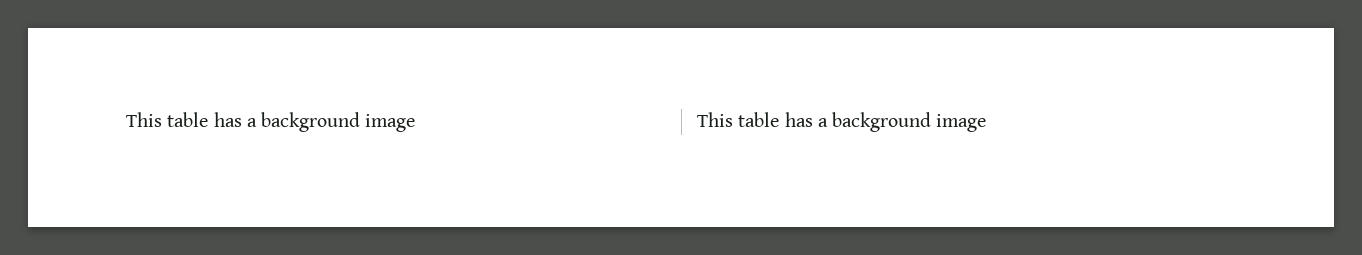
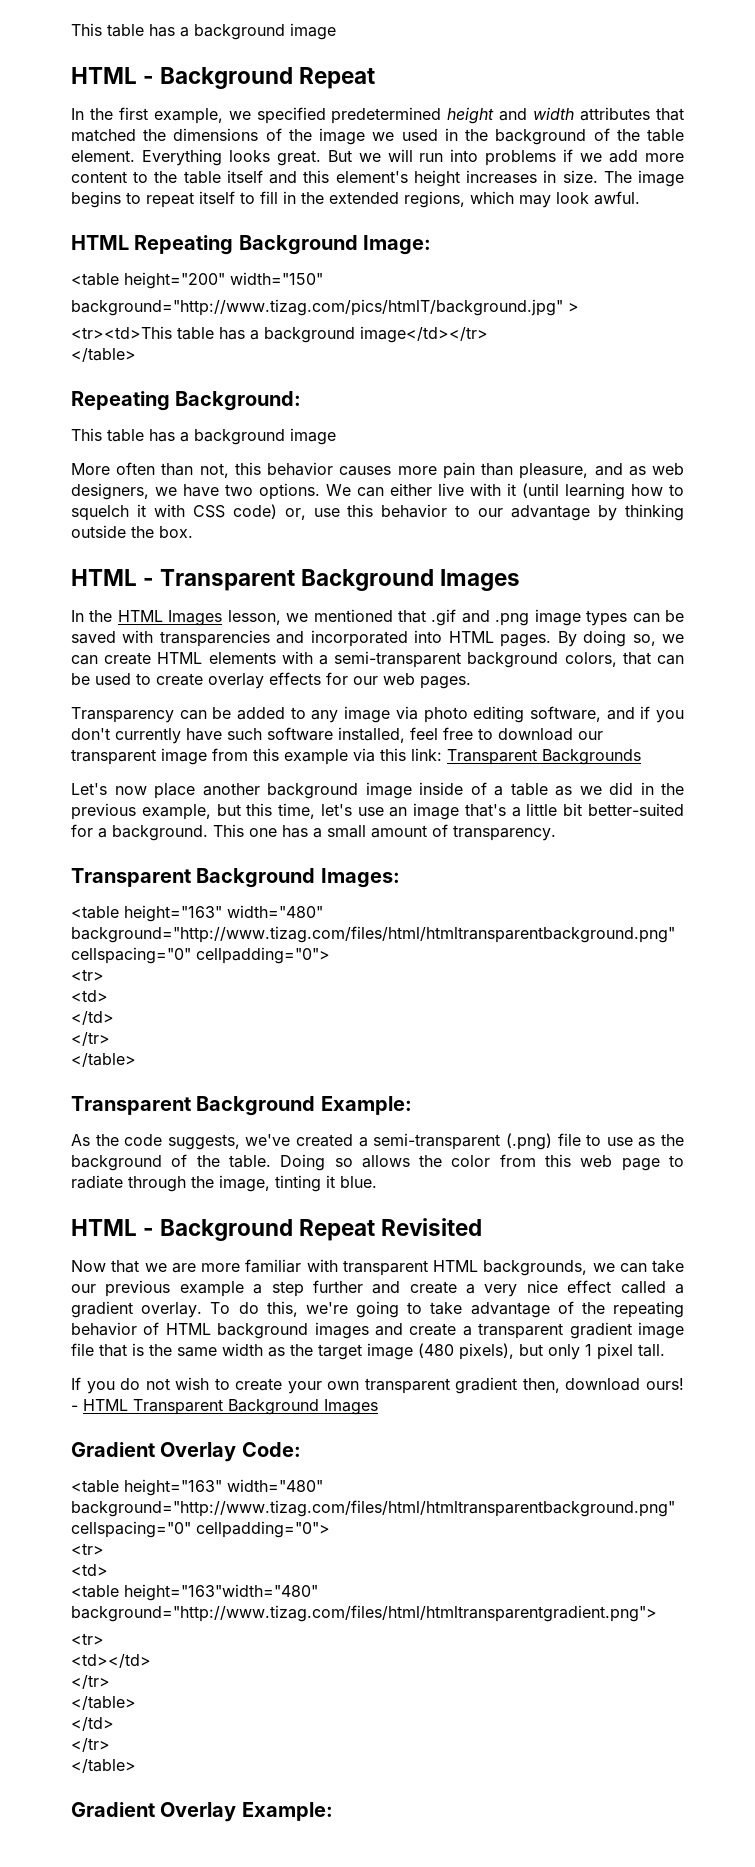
[126,112,416,132] [697,112,987,132] This table has a background image // This table has a background image -> [71,23,336,40] [71,67,376,89] [71,107,685,124] [71,128,685,145] [71,149,684,166] [71,170,684,187] [71,191,640,208] [71,235,432,255] [71,272,323,289] [71,299,579,316] [71,326,488,343] [71,348,136,362] [71,391,302,411] [71,428,336,445] [71,462,685,479] [71,483,684,500] [71,504,684,521] [71,525,193,538] [71,569,521,591] [71,609,685,626] [71,630,685,647] [71,651,684,668] [71,672,471,689] [71,706,684,723] [71,727,603,744] [71,748,641,765] [71,782,684,799] [71,803,684,820] [71,824,556,841] [71,868,400,888] [71,905,323,922] [71,926,675,943] [71,947,330,964] [71,969,104,981] [71,990,108,1002] [71,1011,114,1025] [71,1032,110,1046] [71,1053,136,1067] [71,1096,412,1116] [71,1133,685,1150] [71,1154,684,1171] [71,1175,377,1192] [71,1218,483,1241] [71,1259,684,1276] [71,1280,684,1297] [71,1301,685,1318] [71,1322,684,1339] [71,1343,665,1360] [71,1377,685,1394] [71,1399,378,1415] [71,1442,301,1462] [71,1479,323,1496] [71,1500,675,1517] [71,1521,330,1538] [71,1543,104,1555] [71,1564,108,1576] [71,1584,318,1601] [71,1605,657,1622] [71,1633,104,1645] [71,1654,151,1668] [71,1675,110,1689] [71,1696,136,1710] [71,1717,114,1731] [71,1738,110,1752] [71,1759,136,1773] [71,1802,333,1822] This table has a background image // HTML - Background Repeat // In the first example, we specified predetermined height and width attributes that matched the dimensions of the image we used in the background of the table element. Everything looks great. But we will run into problems if we add more content to the table itself and this element's height increases in size. The image begins to repeat itself to fill in the extended regions, which may look awful. // HTML Repeating Background Image: // <table height="200" width="150" // background="http://www.tizag.com/pics/htmlT/background.jpg" > // <tr><td>This table has a background image</td></tr> // </table> // Repeating Background: // This table has a background image // More often than not, this behavior causes more pain than pleasure, and as web designers, we have two options. We can either live with it (until learning how to squelch it with CSS code) or, use this behavior to our advantage by thinking outside the box. // HTML - Transparent Background Images // In the HTML Images lesson, we mentioned that .gif and .png image types can be saved with transparencies and incorporated into HTML pages. By doing so, we can create HTML elements with a semi-transparent background colors, that can be used to create overlay effects for our web pages. // Transparency can be added to any image via photo editing software, and if you don't currently have such software installed, feel free to download our transparent image from this example via this link: Transparent Backgrounds // Let's now place another background image inside of a table as we did in the previous example, but this time, let's use an image that's a little bit better-suited for a background. This one has a small amount of transparency. // Transparent Background Images: // <table height="163" width="480" background="http://www.tizag.com/files/html/htmltransparentbackground.png" cellspacing="0" cellpadding="0"> // <tr> // <td> // </td> // </tr> // </table> // Transparent Background Example: // As the code suggests, we've created a semi-transparent (.png) file to use as the background of the table. Doing so allows the color from this web page to radiate through the image, tinting it blue. // HTML - Background Repeat Revisited // Now that we are more familiar with transparent HTML backgrounds, we can take our previous example a step further and create a very nice effect called a gradient overlay. To do this, we're going to take advantage of the repeating behavior of HTML background images and create a transparent gradient image file that is the same width as the target image (480 pixels), but only 1 pixel tall. // If you do not wish to create your own transparent gradient then, download ours! - HTML Transparent Background Images // Gradient Overlay Code: // <table height="163" width="480" background="http://www.tizag.com/files/html/htmltransparentbackground.png" cellspacing="0" cellpadding="0"> // <tr> // <td> // <table height="163"width="480" background="http://www.tizag.com/files/html/htmltransparentgradient.png"> // <tr> // <td></td> // </tr> // </table> // </td> // </tr> // </table> // Gradient Overlay Example:

